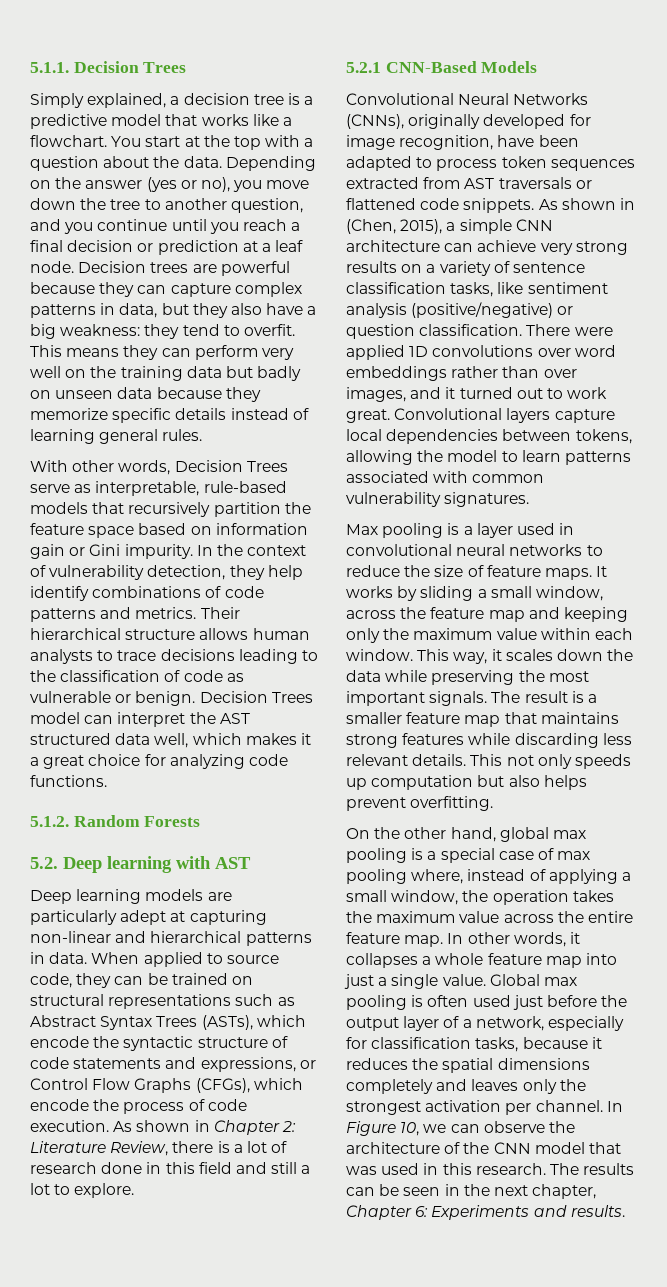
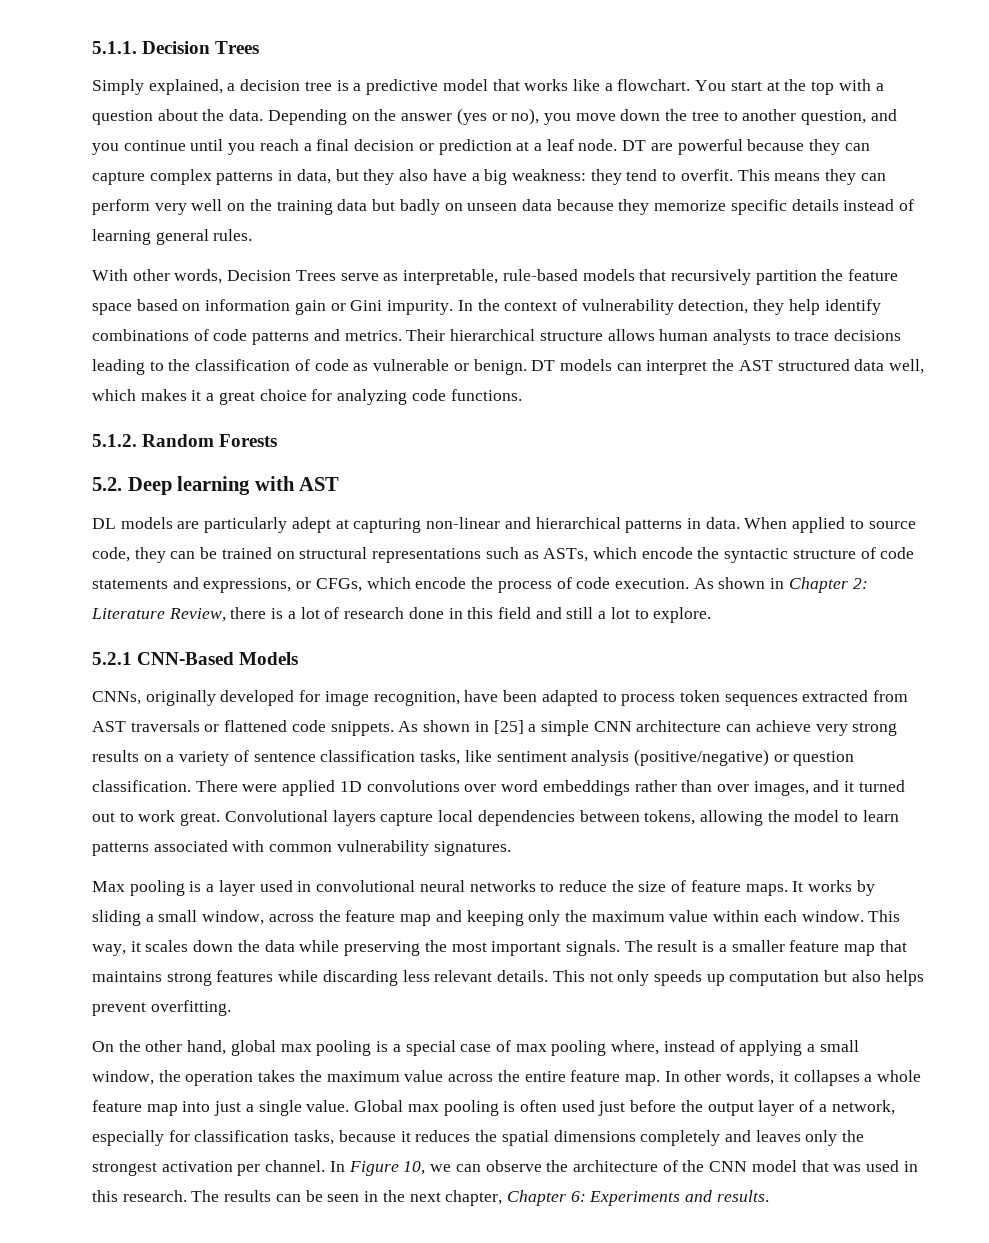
[78,261,189,273] Decision trees -> [622,140,647,151] DT
[199,691,313,703] [30,712,80,724] Decision Trees model -> [531,359,612,371] DT models
[30,889,142,904] Deep learning -> [92,518,116,529] DL
[30,1015,253,1030] Abstract Syntax Trees (ASTs), -> [543,548,589,562] ASTs,
[30,1078,250,1093] Control Flow Graphs (CFGs), -> [315,578,362,592] CFGs,
[346,93,589,105] [346,114,404,129] Convolutional Neural Networks (CNNs), -> [92,691,141,705] CNNs,
[346,219,443,234] (Chen, 2015), -> [493,720,524,734] [25]

